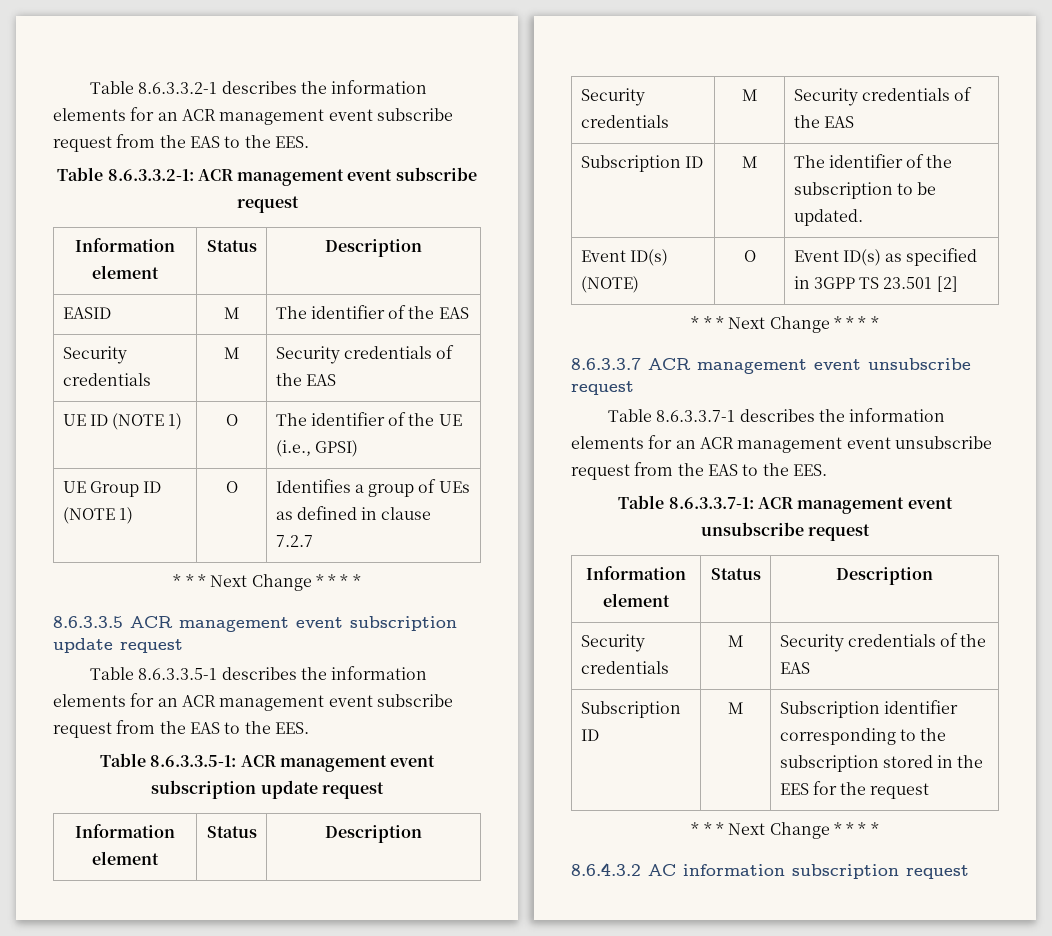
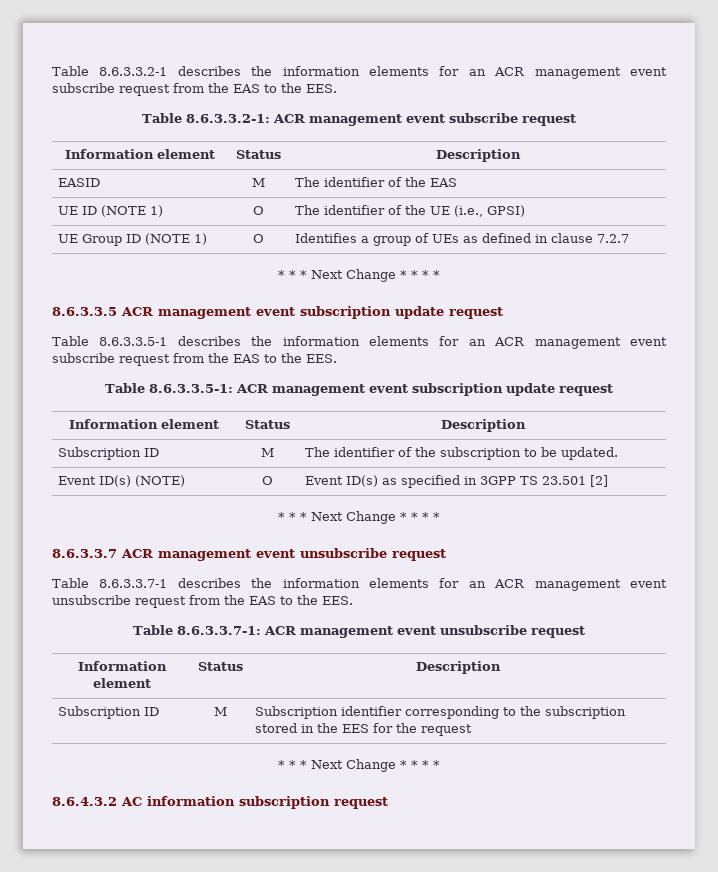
[62,346,127,364] [62,373,151,386] [223,347,240,359] [275,345,455,364] [275,373,336,386] // Security credentials | M | Security credentials of the EAS -> (458, 182) none
[580,88,645,106] [580,115,669,128] [741,89,758,101] [793,87,973,106] [793,115,854,128] // Security credentials | M | Security credentials of the EAS -> (526, 425) none
[580,634,645,652] [580,661,669,674] [727,635,744,647] [779,633,987,652] [779,662,810,674] // Security credentials | M | Security credentials of the EAS -> (501, 667) none

